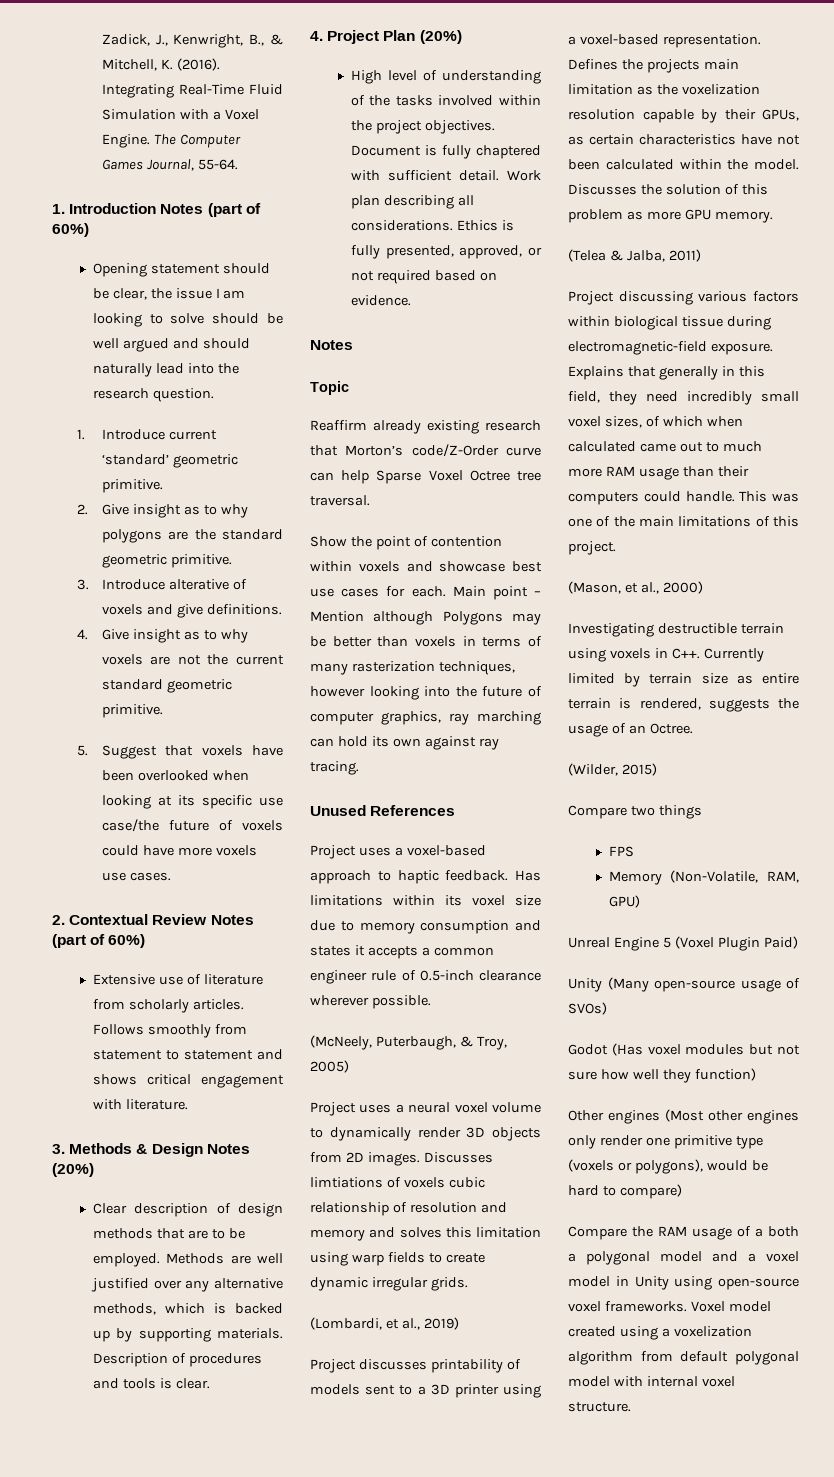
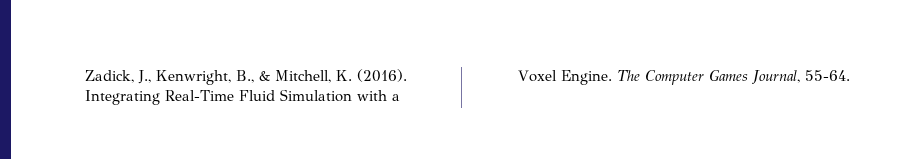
[52,203,261,217] [52,223,89,237] [92,263,270,277] [92,288,246,300] [92,313,283,327] [92,338,250,352] [92,363,239,377] [92,388,214,402] [76,429,217,440] [101,454,238,468] [101,479,163,493] [76,504,248,518] [101,529,283,543] [101,554,232,568] [76,579,247,590] [101,604,282,618] [76,629,248,643] [101,654,284,665] [101,679,232,693] [101,704,163,718] [76,745,283,759] [101,770,249,781] [101,795,283,809] [101,819,283,832] [101,845,257,856] [101,872,171,881] [52,914,254,925] [52,934,146,948] [92,974,263,985] [92,999,244,1013] [92,1024,247,1038] [92,1049,283,1060] [92,1074,284,1088] [92,1099,188,1110] [52,1143,250,1157] [52,1163,94,1177] [92,1203,283,1217] [92,1228,245,1239] [92,1253,283,1267] [90,1278,283,1292] [92,1303,283,1315] [92,1328,283,1342] [92,1353,262,1367] [92,1378,210,1389] [310,30,462,44] [350,70,541,84] [350,95,541,106] [350,120,495,134] [350,145,541,159] [350,170,541,181] [350,195,474,209] [350,220,514,231] [350,245,542,259] [350,270,497,284] [350,295,411,306] [310,340,353,350] [310,381,349,395] [310,420,541,434] [310,444,541,457] [310,470,541,484] [310,495,370,506] [310,536,502,550] [310,561,542,572] [310,586,541,600] [310,611,541,625] [310,636,542,647] [310,661,515,675] [310,686,542,700] [310,711,541,725] [310,736,499,750] [310,761,359,775] [310,805,456,816] [310,845,486,859] [310,870,541,884] [310,895,541,906] [310,920,541,934] [310,945,494,959] [310,970,541,984] [310,995,431,1009] [310,1035,507,1050] [310,1060,349,1073] [310,1102,541,1116] [310,1127,541,1141] [310,1152,493,1166] [310,1177,485,1188] [310,1202,507,1216] [310,1227,541,1241] [310,1252,485,1266] [310,1277,468,1291] [310,1317,459,1330] [310,1359,521,1373] [310,1384,541,1398] [568,34,761,48] [568,59,739,73] [568,84,760,95] [568,109,799,123] [568,134,800,145] [568,159,799,170] [568,184,768,195] [568,209,773,223] [568,249,701,262] [568,291,799,305] [568,316,771,330] [568,341,773,355] [568,366,765,380] [568,391,799,405] [568,416,743,428] [568,441,762,452] [568,466,749,480] [568,491,799,505] [568,516,799,527] [568,541,616,555] [568,581,703,594] [568,623,784,637] [568,648,764,662] [568,673,799,687] [568,698,799,712] [568,723,693,737] [568,763,657,776] [568,805,702,819] [608,846,634,857] [608,870,799,885] [608,895,640,908] [568,936,798,951] [568,977,800,992] [568,1002,607,1015] [568,1043,800,1056] [568,1068,756,1083] [568,1109,799,1124] [568,1135,763,1149] [568,1159,768,1174] [568,1184,682,1199] [568,1226,799,1240] [568,1251,799,1265] [568,1276,799,1290] [568,1301,771,1312] [568,1326,752,1340] [568,1351,799,1365] [568,1376,735,1387] [568,1402,631,1412] // 1. Introduction Notes (part of 60%) // Opening statement should be clear, the issue I am looking to solve should be well argued and should naturally lead into the research question. // 1. Introduce current ‘standard’ geometric primitive. // 2. Give insight as to why polygons are the standard geometric primitive. // 3. Introduce alterative of voxels and give definitions. // 4. Give insight as to why voxels are not the current standard geometric primitive. // 5. Suggest that voxels have been overlooked when looking at its specific use case/the future of voxels could have more voxels use cases. // 2. Contextual Review Notes (part of 60%) // Extensive use of literature from scholarly articles. Follows smoothly from statement to statement and shows critical engagement with literature. // 3. Methods & Design Notes (20%) // Clear description of design methods that are to be employed. Methods are well justified over any alternative methods, which is backed up by supporting materials. Description of procedures and tools is clear. // 4. Project Plan (20%) // High level of understanding of the tasks involved within the project objectives. Document is fully chaptered with sufficient detail. Work plan describing all considerations. Ethics is fully presented, approved, or not required based on evidence. // Notes // Topic // Reaffirm already existing research that Morton’s code/Z-Order curve can help Sparse Voxel Octree tree traversal. // Show the point of contention within voxels and showcase best use cases for each. Main point – Mention although Polygons may be better than voxels in terms of many rasterization techniques, however looking into the future of computer graphics, ray marching can hold its own against ray tracing. // Unused References // Project uses a voxel-based approach to haptic feedback. Has limitations within its voxel size due to memory consumption and states it accepts a common engineer rule of 0.5-inch clearance wherever possible. // (McNeely, Puterbaugh, & Troy, 2005) // Project uses a neural voxel volume to dynamically render 3D objects from 2D images. Discusses limtiations of voxels cubic relationship of resolution and memory and solves this limitation using warp fields to create dynamic irregular grids. // (Lombardi, et al., 2019) // Project discusses printability of models sent to a 3D printer using a voxel-based representation. Defines the projects main limitation as the voxelization resolution capable by their GPUs, as certain characteristics have not been calculated within the model. Discusses the solution of this problem as more GPU memory. // (Telea & Jalba, 2011) // Project discussing various factors within biological tissue during electromagnetic-field exposure. Explains that generally in this field, they need incredibly small voxel sizes, of which when calculated came out to much more RAM usage than their computers could handle. This was one of the main limitations of this project. // (Mason, et al., 2000) // Investigating destructible terrain using voxels in C++. Currently limited by terrain size as entire terrain is rendered, suggests the usage of an Octree. // (Wilder, 2015) // Compare two things // FPS // Memory (Non-Volatile, RAM, GPU) // Unreal Engine 5 (Voxel Plugin Paid) // Unity (Many open-source usage of SVOs) // Godot (Has voxel modules but not sure how well they function) // Other engines (Most other engines only render one primitive type (voxels or polygons), would be hard to compare) // Compare the RAM usage of a both a polygonal model and a voxel model in Unity using open-source voxel frameworks. Voxel model created using a voxelization algorithm from default polygonal model with internal voxel structure. -> (850, 75) none

